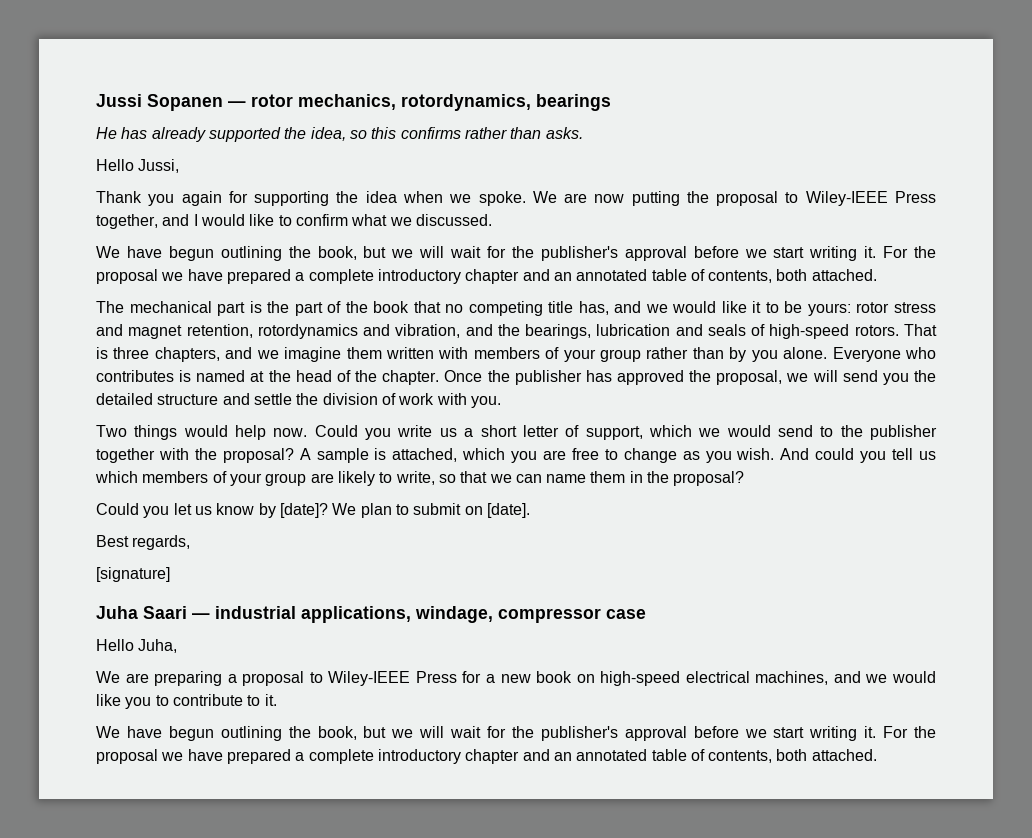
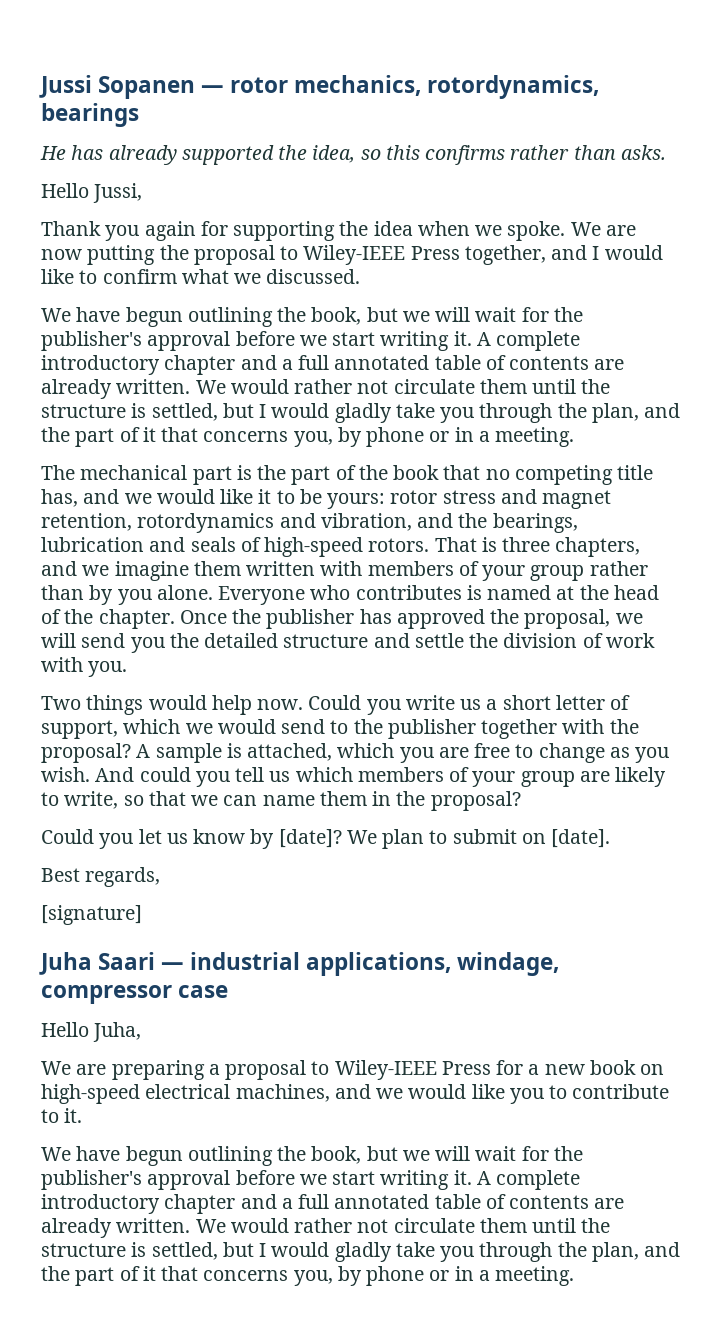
[883,246,936,258] [96,269,877,284] For the proposal we have prepared a complete introductory chapter and an annotated table of contents, both attached. -> [476,331,581,351] [41,355,625,375] [41,379,611,399] [41,403,681,423] [41,427,575,447] A complete introductory chapter and a full annotated table of contents are already written. We would rather not circulate them until the structure is settled, but I would gladly take you through the plan, and the part of it that concerns you, by phone or in a meeting.
[883,726,936,738] [96,749,877,764] For the proposal we have prepared a complete introductory chapter and an annotated table of contents, both attached. -> [476,1170,581,1190] [41,1194,625,1214] [41,1218,611,1238] [41,1242,681,1262] [41,1266,575,1286] A complete introductory chapter and a full annotated table of contents are already written. We would rather not circulate them until the structure is settled, but I would gladly take you through the plan, and the part of it that concerns you, by phone or in a meeting.

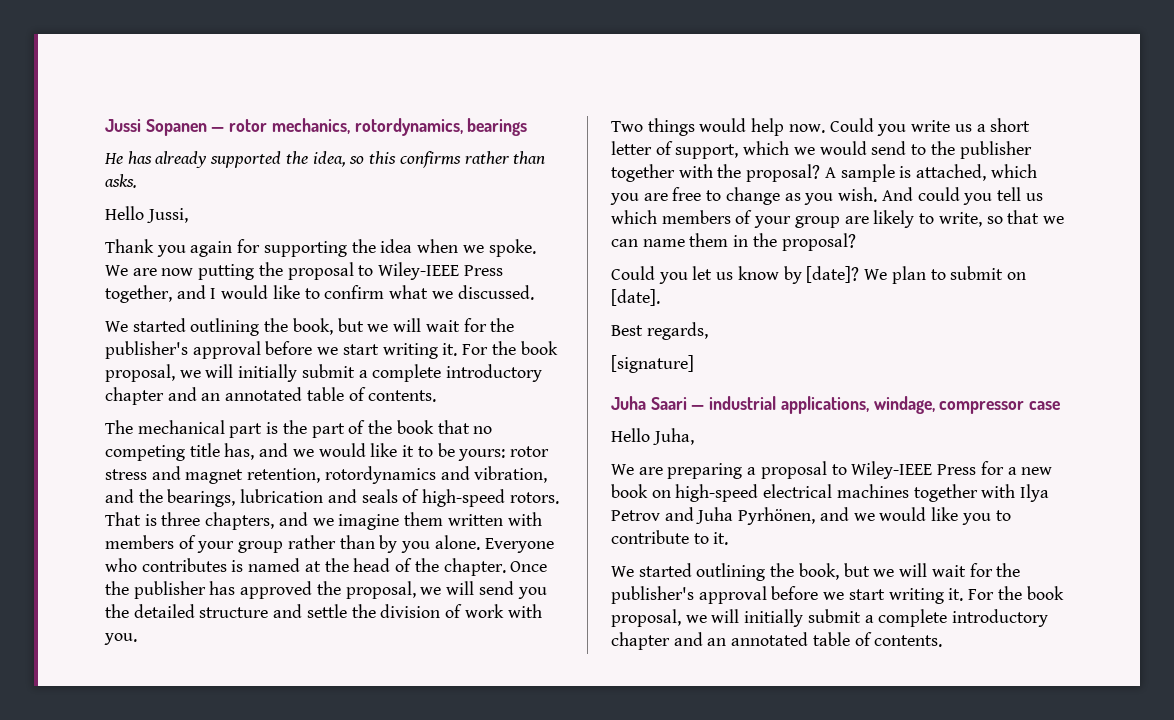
[76,307,183,327] have begun -> [132,318,186,332] started
[476,331,581,351] [41,355,625,375] [41,379,611,399] [41,403,681,423] [41,427,575,447] A complete introductory chapter and a full annotated table of contents are already written. We would rather not circulate them until the structure is settled, but I would gladly take you through the plan, and the part of it that concerns you, by phone or in a meeting. -> [462,341,558,355] [105,364,543,382] [105,387,437,405] For the book proposal, we will initially submit a complete introductory chapter and an annotated table of contents.
[235,1084,330,1102] machines, -> [836,484,1050,502] [611,507,816,525] machines together with Ilya Petrov and Juha Pyrhönen,
[76,1146,183,1166] have begun -> [638,563,692,577] started
[476,1170,581,1190] [41,1194,625,1214] [41,1218,611,1238] [41,1242,681,1262] [41,1266,575,1286] A complete introductory chapter and a full annotated table of contents are already written. We would rather not circulate them until the structure is settled, but I would gladly take you through the plan, and the part of it that concerns you, by phone or in a meeting. -> [968,586,1064,600] [611,609,1049,627] [611,632,943,650] For the book proposal, we will initially submit a complete introductory chapter and an annotated table of contents.

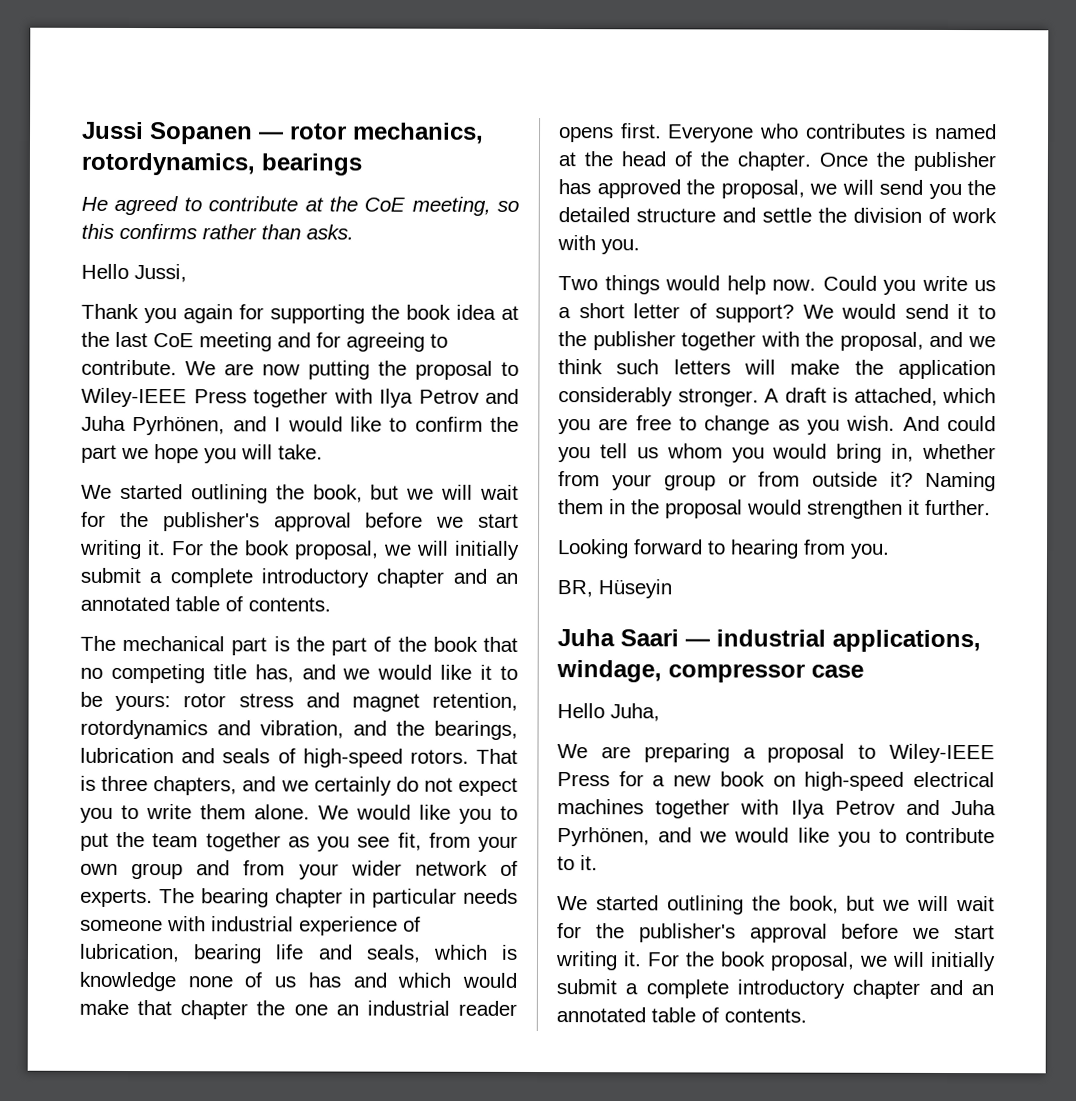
[127,151,346,168] has already supported the idea, -> [114,195,491,216] agreed to contribute at the CoE meeting,
[380,239,536,257] idea when we spoke. -> [406,304,519,320] [81,331,448,352] [81,359,177,376] book idea at the last CoE meeting and for agreeing to contribute.
[105,285,172,303] together, -> [253,388,519,408] [81,415,226,436] together with Ilya Petrov and Juha Pyrhönen,
[389,285,534,300] what we discussed. -> [490,416,519,432] [81,444,323,464] the part we hope you will take.
[338,512,542,530] [105,535,480,553] imagine them written with members of your group rather than by you alone. -> [313,776,518,796] [80,804,518,824] [80,831,518,852] [80,860,518,880] [80,888,518,908] [80,916,421,936] [79,943,518,964] [79,971,517,992] [79,999,517,1020] [558,123,662,143] certainly do not expect you to write them alone. We would like you to put the team together as you see fit, from your own group and from your wider network of experts. The bearing chapter in particular needs someone with industrial experience of lubrication, bearing life and seals, which is knowledge none of us has and which would make that chapter the one an industrial reader opens first.
[675,141,815,159] support, which we -> [715,304,834,323] support? We
(907, 148) none -> [957,304,970,320] it
[746,164,895,182] proposal? A sample -> [839,331,996,351] [558,359,996,380] [558,387,827,407] proposal, and we think such letters will make the application considerably stronger. A draft
[611,210,1064,228] [611,233,856,251] [611,266,1026,284] [611,289,660,306] [611,322,708,340] [611,355,694,373] which members of your group are likely to write, so that we can name them in the proposal? // Could you let us know by [date]? We plan to submit on [date]. // Best regards, // [signature] -> [666,443,996,463] [558,471,996,492] [558,499,991,519] [557,539,890,559] [557,579,672,599] whom you would bring in, whether from your group or from outside it? Naming them in the proposal would strengthen it further. // Looking forward to hearing from you. // BR, Hüseyin

